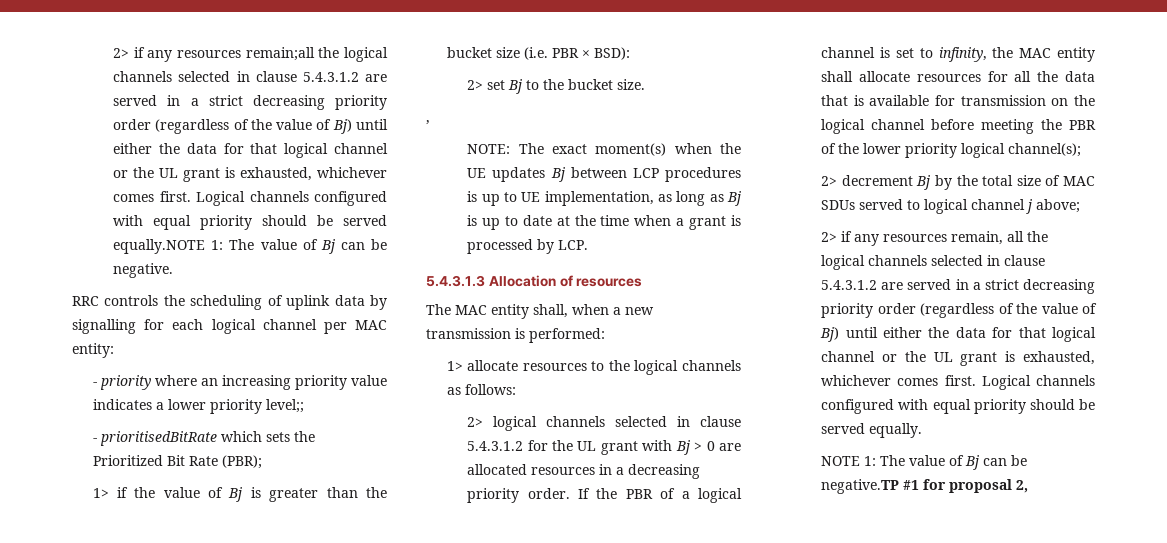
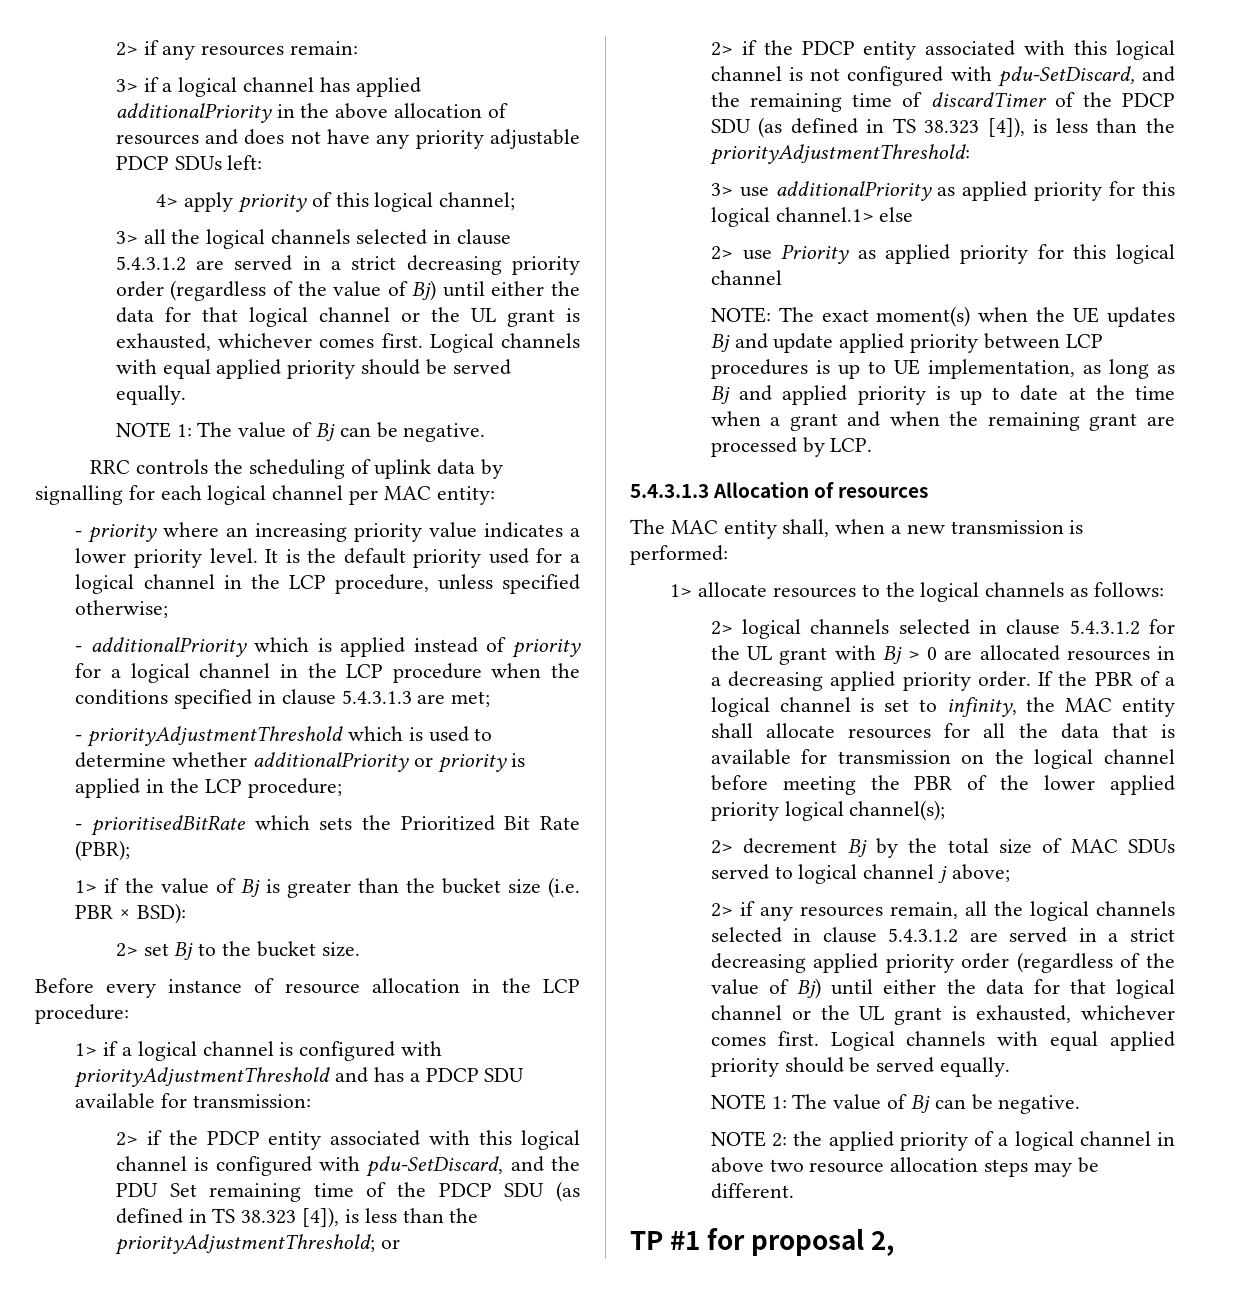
[113,47,315,62] 2> if any resources remain;all -> [115,40,359,60] [115,77,421,97] [115,103,508,123] [115,129,580,149] [115,155,263,170] [156,192,516,213] [115,229,166,244] 2> if any resources remain: // 3> if a logical channel has applied additionalPriority in the above allocation of resources and does not have any priority adjustable PDCP SDUs left: // 4> apply priority of this logical channel; // 3> all
[314,191,387,206] [113,215,387,230] [113,239,206,254] configured with equal priority should be served equally.NOTE -> [115,359,511,379] [115,385,186,405] [115,422,171,438] with equal applied priority should be served equally. // NOTE
[265,399,304,413] level;; -> [209,548,580,568] [75,574,580,594] [75,600,169,618] [75,637,581,658] [75,663,581,683] [75,689,491,709] [75,726,493,747] [75,752,526,773] [75,778,342,798] level. It is the default priority used for a logical channel in the LCP procedure, unless specified otherwise; // - additionalPriority which is applied instead of priority for a logical channel in the LCP procedure when the conditions specified in clause 5.4.3.1.3 are met; // - priorityAdjustmentThreshold which is used to determine whether additionalPriority or priority is applied in the LCP procedure;
[426,120,430,125] , -> [35,978,580,998] [35,1004,129,1024] [75,1041,443,1061] [74,1067,525,1088] [75,1093,312,1109] [115,1130,580,1150] [115,1156,580,1177] [115,1181,580,1202] [115,1207,479,1228] [114,1234,400,1255] [710,40,1175,60] [710,66,1175,87] [710,92,1175,112] [710,117,1175,138] [709,144,970,165] [710,181,1175,201] [710,207,914,227] [710,244,1175,264] [710,270,782,285] Before every instance of resource allocation in the LCP procedure: // 1> if a logical channel is configured with priorityAdjustmentThreshold and has a PDCP SDU available for transmission: // 2> if the PDCP entity associated with this logical channel is configured with pdu-SetDiscard, and the PDU Set remaining time of the PDCP SDU (as defined in TS 38.323 [4]), is less than the priorityAdjustmentThreshold; or // 2> if the PDCP entity associated with this logical channel is not configured with pdu-SetDiscard, and the remaining time of discardTimer of the PDCP SDU (as defined in TS 38.323 [4]), is less than the priorityAdjustmentThreshold: // 3> use additionalPriority as applied priority for this logical channel.1> else // 2> use Priority as applied priority for this logical channel
(565, 174) none -> [734,333,979,353] and update applied priority
(741, 198) none -> [739,385,926,405] and applied priority
[731,215,741,226] is -> [847,411,1175,431] and when the remaining grant are
(701, 471) none -> [830,671,896,691] applied
(902, 148) none -> [1110,775,1175,795] applied
(1095, 286) none -> [813,953,879,973] applied
[821,399,971,414] configured with equal -> [997,1031,1175,1051] with equal applied
[821,479,900,494] negative.TP -> [998,1095,1081,1114] [710,1131,1175,1151] [710,1157,1099,1177] [710,1183,794,1199] [630,1231,663,1250] negative. // NOTE 2: the applied priority of a logical channel in above two resource allocation steps may be different. // TP

